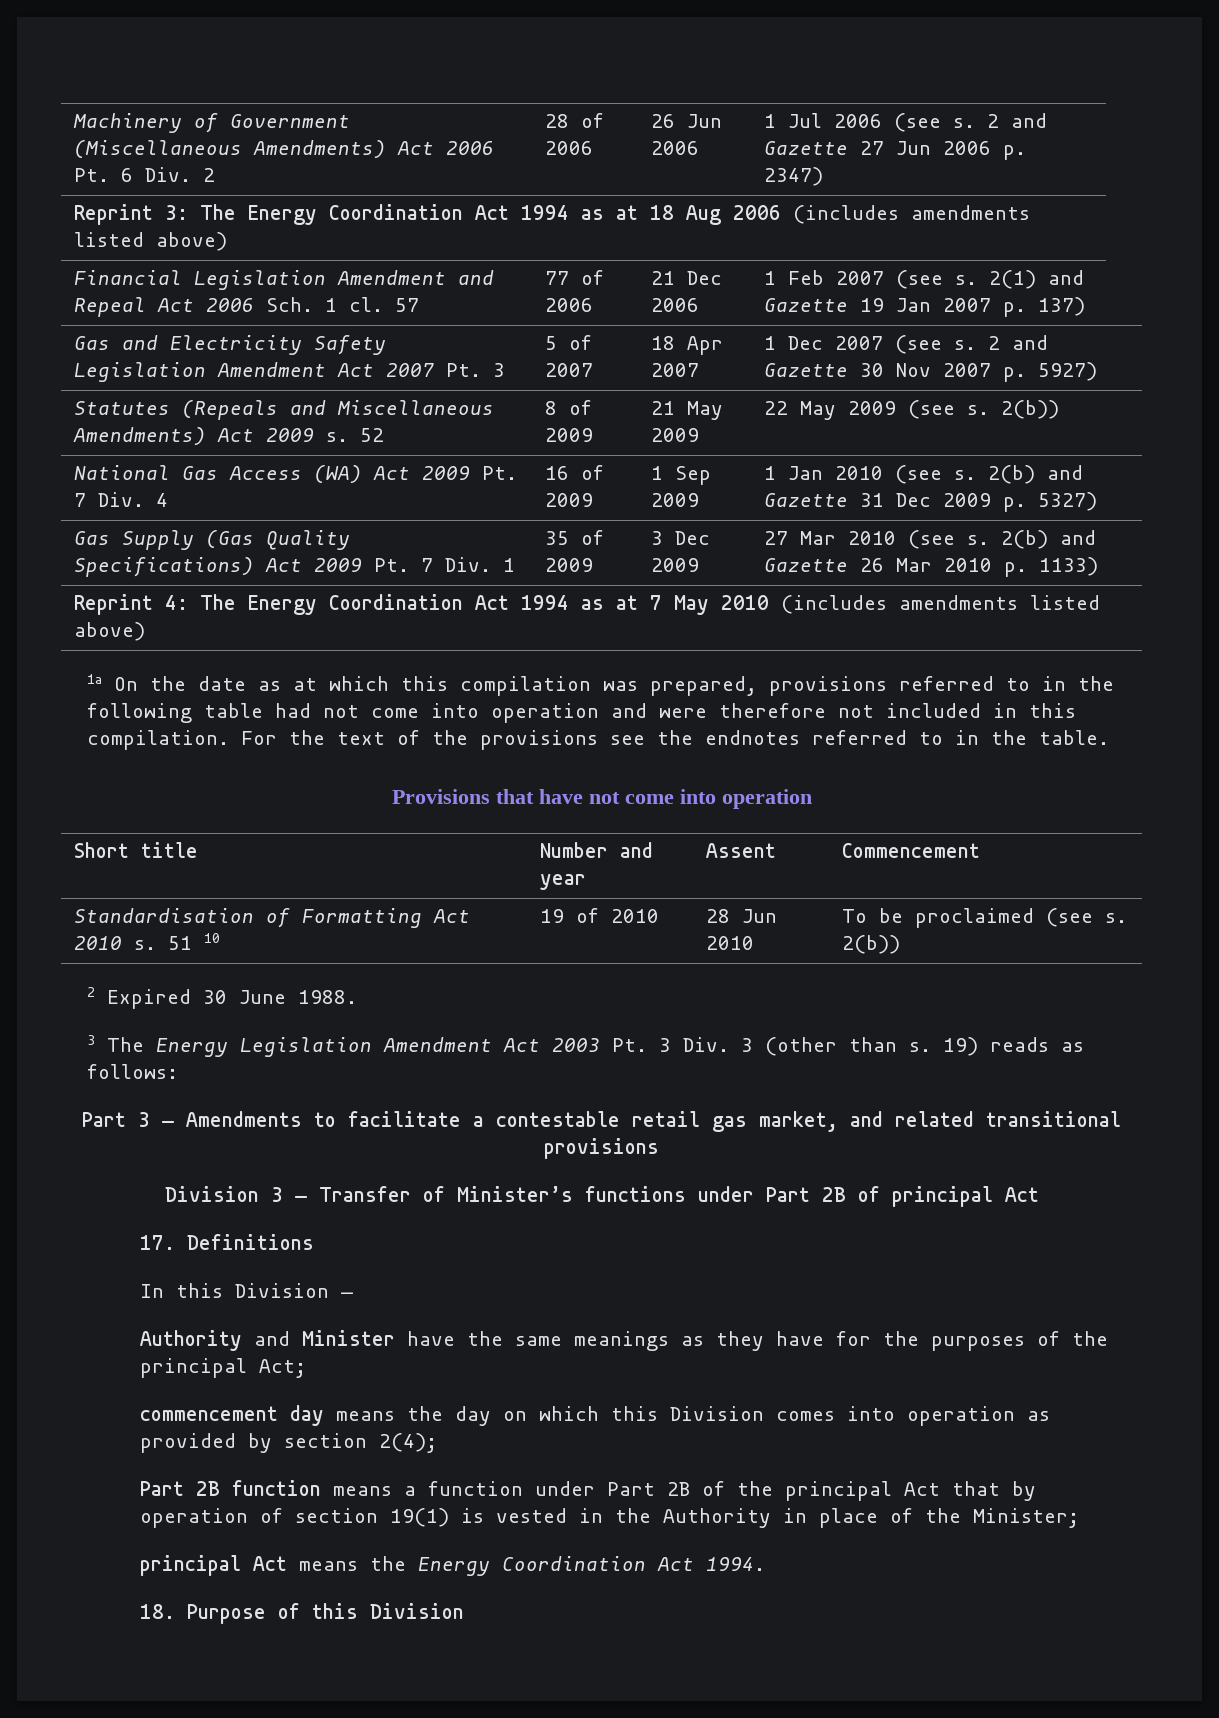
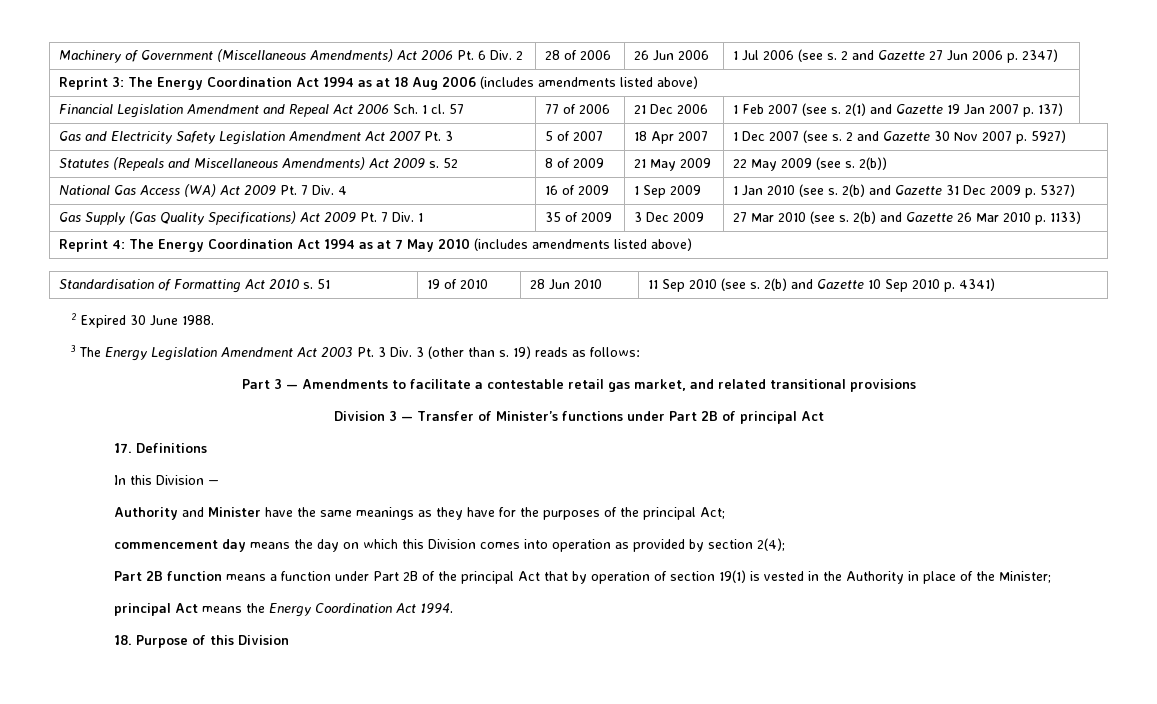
[87,674,1115,696] [87,703,1077,723] [87,730,1110,750] [391,789,812,809] [73,842,198,858] [539,842,653,858] [539,874,586,890] [705,843,776,858] [841,843,980,858] // 1a On the date as at which this compilation was prepared, provisions referred to in the following table had not come into operation and were therefore not included in this compilation. For the text of the provisions see the endnotes referred to in the table. // Provisions that have not come into operation // Short title | Number and year | Assent | Commencement -> (693, 244) none
[203,933,220,943] 10 -> (331, 284) none
[841,908,1127,928] [841,935,900,954] To be proclaimed (see s. 2(b)) -> [648,278,996,292] 11 Sep 2010 (see s. 2(b) and Gazette 10 Sep 2010 p. 4341)

